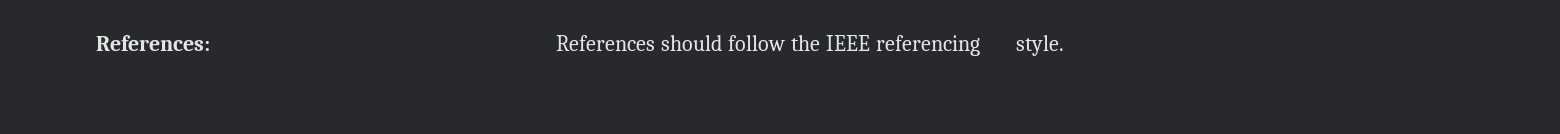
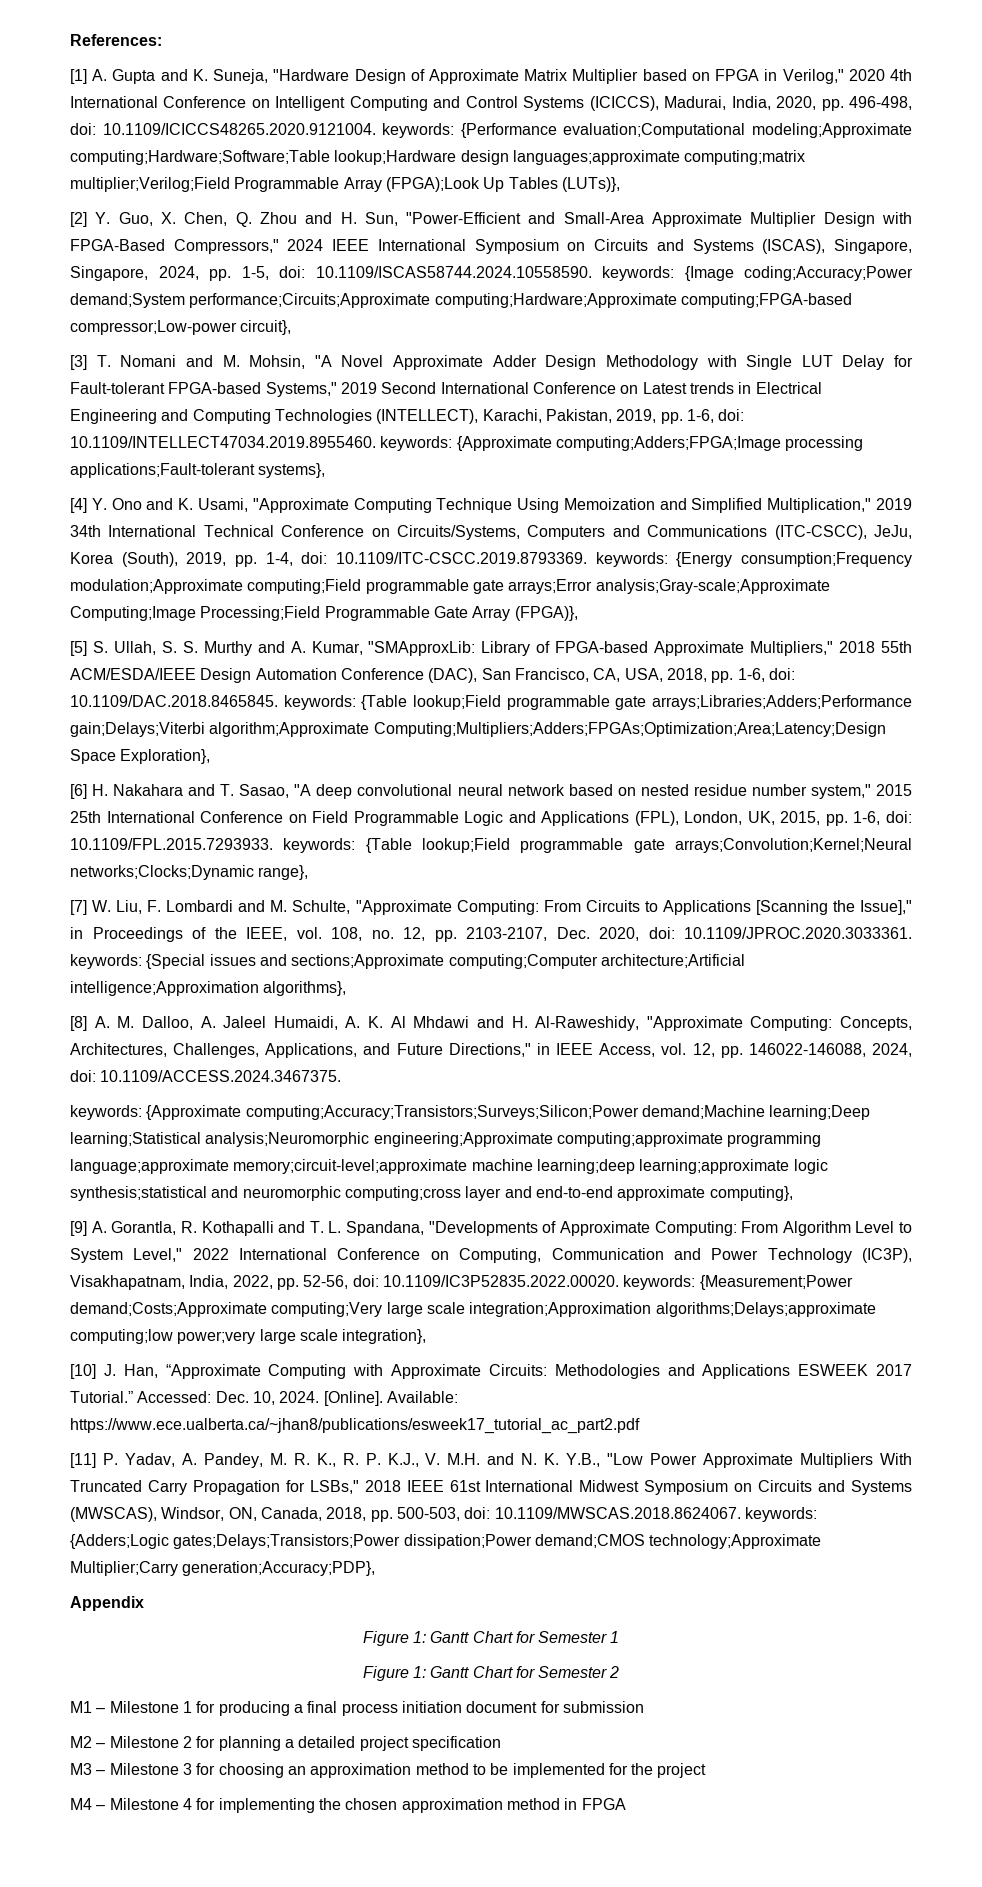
[556,35,1064,56] References should follow the IEEE referencing style. -> [70,69,912,84] [70,96,912,111] [70,123,913,138] [70,150,806,165] [70,177,620,192] [70,212,912,227] [70,239,913,254] [70,266,913,281] [70,293,852,308] [70,320,292,335] [70,355,913,370] [70,382,822,397] [70,409,745,424] [70,436,864,451] [70,463,326,478] [70,498,913,513] [70,525,912,540] [70,552,912,567] [70,579,830,594] [70,606,578,621] [70,641,912,656] [70,668,795,683] [70,695,912,710] [70,722,886,737] [70,749,211,764] [70,784,912,799] [70,811,912,826] [70,838,912,853] [70,865,309,880] [70,900,912,915] [70,927,912,942] [70,954,745,969] [70,981,347,996] [70,1016,912,1031] [70,1043,913,1058] [70,1070,342,1082] [70,1105,871,1120] [70,1132,822,1147] [70,1159,828,1174] [70,1186,793,1201] [70,1221,912,1236] [70,1248,913,1263] [70,1275,853,1290] [70,1302,876,1317] [70,1329,427,1344] [70,1364,913,1379] [70,1391,458,1406] [70,1418,640,1434] [70,1453,913,1468] [70,1480,913,1495] [70,1507,817,1522] [70,1534,822,1549] [70,1561,376,1576] [70,1596,144,1611] [362,1631,620,1646] [362,1666,620,1681] [70,1701,644,1716] [70,1736,501,1751] [70,1763,707,1778] [70,1798,626,1813] [1] A. Gupta and K. Suneja, "Hardware Design of Approximate Matrix Multiplier based on FPGA in Verilog," 2020 4th International Conference on Intelligent Computing and Control Systems (ICICCS), Madurai, India, 2020, pp. 496-498, doi: 10.1109/ICICCS48265.2020.9121004. keywords: {Performance evaluation;Computational modeling;Approximate computing;Hardware;Software;Table lookup;Hardware design languages;approximate computing;matrix multiplier;Verilog;Field Programmable Array (FPGA);Look Up Tables (LUTs)}, // [2] Y. Guo, X. Chen, Q. Zhou and H. Sun, "Power-Efficient and Small-Area Approximate Multiplier Design with FPGA-Based Compressors," 2024 IEEE International Symposium on Circuits and Systems (ISCAS), Singapore, Singapore, 2024, pp. 1-5, doi: 10.1109/ISCAS58744.2024.10558590. keywords: {Image coding;Accuracy;Power demand;System performance;Circuits;Approximate computing;Hardware;Approximate computing;FPGA-based compressor;Low-power circuit}, // [3] T. Nomani and M. Mohsin, "A Novel Approximate Adder Design Methodology with Single LUT Delay for Fault-tolerant FPGA-based Systems," 2019 Second International Conference on Latest trends in Electrical Engineering and Computing Technologies (INTELLECT), Karachi, Pakistan, 2019, pp. 1-6, doi: 10.1109/INTELLECT47034.2019.8955460. keywords: {Approximate computing;Adders;FPGA;Image processing applications;Fault-tolerant systems}, // [4] Y. Ono and K. Usami, "Approximate Computing Technique Using Memoization and Simplified Multiplication," 2019 34th International Technical Conference on Circuits/Systems, Computers and Communications (ITC-CSCC), JeJu, Korea (South), 2019, pp. 1-4, doi: 10.1109/ITC-CSCC.2019.8793369. keywords: {Energy consumption;Frequency modulation;Approximate computing;Field programmable gate arrays;Error analysis;Gray-scale;Approximate Computing;Image Processing;Field Programmable Gate Array (FPGA)}, // [5] S. Ullah, S. S. Murthy and A. Kumar, "SMApproxLib: Library of FPGA-based Approximate Multipliers," 2018 55th ACM/ESDA/IEEE Design Automation Conference (DAC), San Francisco, CA, USA, 2018, pp. 1-6, doi: 10.1109/DAC.2018.8465845. keywords: {Table lookup;Field programmable gate arrays;Libraries;Adders;Performance gain;Delays;Viterbi algorithm;Approximate Computing;Multipliers;Adders;FPGAs;Optimization;Area;Latency;Design Space Exploration}, // [6] H. Nakahara and T. Sasao, "A deep convolutional neural network based on nested residue number system," 2015 25th International Conference on Field Programmable Logic and Applications (FPL), London, UK, 2015, pp. 1-6, doi: 10.1109/FPL.2015.7293933. keywords: {Table lookup;Field programmable gate arrays;Convolution;Kernel;Neural networks;Clocks;Dynamic range}, // [7] W. Liu, F. Lombardi and M. Schulte, "Approximate Computing: From Circuits to Applications [Scanning the Issue]," in Proceedings of the IEEE, vol. 108, no. 12, pp. 2103-2107, Dec. 2020, doi: 10.1109/JPROC.2020.3033361. keywords: {Special issues and sections;Approximate computing;Computer architecture;Artificial intelligence;Approximation algorithms}, // [8] A. M. Dalloo, A. Jaleel Humaidi, A. K. Al Mhdawi and H. Al-Raweshidy, "Approximate Computing: Concepts, Architectures, Challenges, Applications, and Future Directions," in IEEE Access, vol. 12, pp. 146022-146088, 2024, doi: 10.1109/ACCESS.2024.3467375. // keywords: {Approximate computing;Accuracy;Transistors;Surveys;Silicon;Power demand;Machine learning;Deep learning;Statistical analysis;Neuromorphic engineering;Approximate computing;approximate programming language;approximate memory;circuit-level;approximate machine learning;deep learning;approximate logic synthesis;statistical and neuromorphic computing;cross layer and end-to-end approximate computing}, // [9] A. Gorantla, R. Kothapalli and T. L. Spandana, "Developments of Approximate Computing: From Algorithm Level to System Level," 2022 International Conference on Computing, Communication and Power Technology (IC3P), Visakhapatnam, India, 2022, pp. 52-56, doi: 10.1109/IC3P52835.2022.00020. keywords: {Measurement;Power demand;Costs;Approximate computing;Very large scale integration;Approximation algorithms;Delays;approximate computing;low power;very large scale integration}, // [10] J. Han, “Approximate Computing with Approximate Circuits: Methodologies and Applications ESWEEK 2017 Tutorial.” Accessed: Dec. 10, 2024. [Online]. Available: https://www.ece.ualberta.ca/~jhan8/publications/esweek17_tutorial_ac_part2.pdf // [11] P. Yadav, A. Pandey, M. R. K., R. P. K.J., V. M.H. and N. K. Y.B., "Low Power Approximate Multipliers With Truncated Carry Propagation for LSBs," 2018 IEEE 61st International Midwest Symposium on Circuits and Systems (MWSCAS), Windsor, ON, Canada, 2018, pp. 500-503, doi: 10.1109/MWSCAS.2018.8624067. keywords: {Adders;Logic gates;Delays;Transistors;Power dissipation;Power demand;CMOS technology;Approximate Multiplier;Carry generation;Accuracy;PDP}, // Appendix // Figure 1: Gantt Chart for Semester 1 // Figure 1: Gantt Chart for Semester 2 // M1 – Milestone 1 for producing a final process initiation document for submission // M2 – Milestone 2 for planning a detailed project specification // M3 – Milestone 3 for choosing an approximation method to be implemented for the project // M4 – Milestone 4 for implementing the chosen approximation method in FPGA

